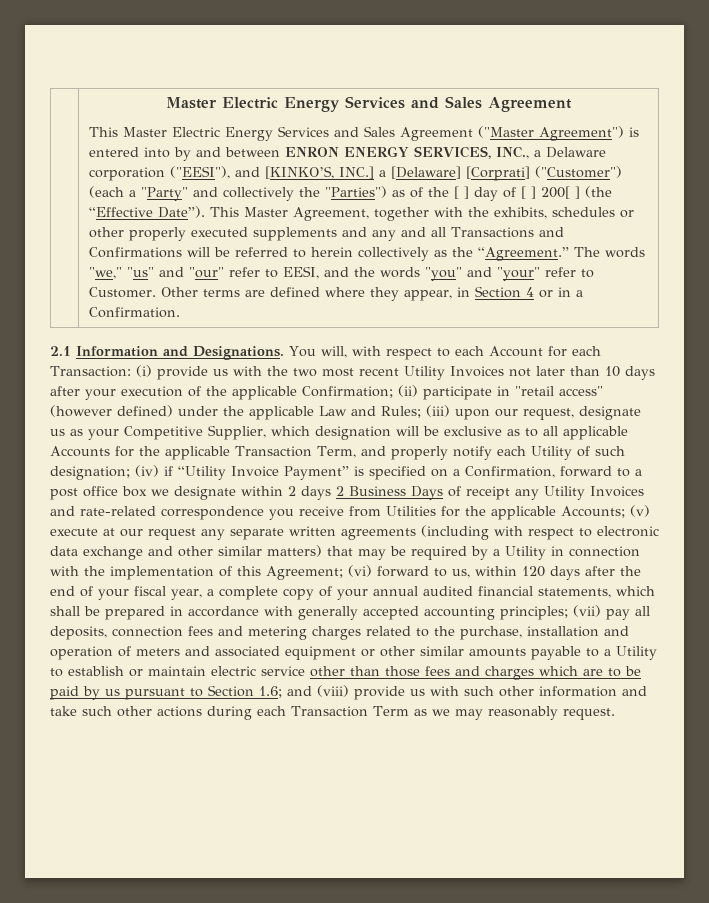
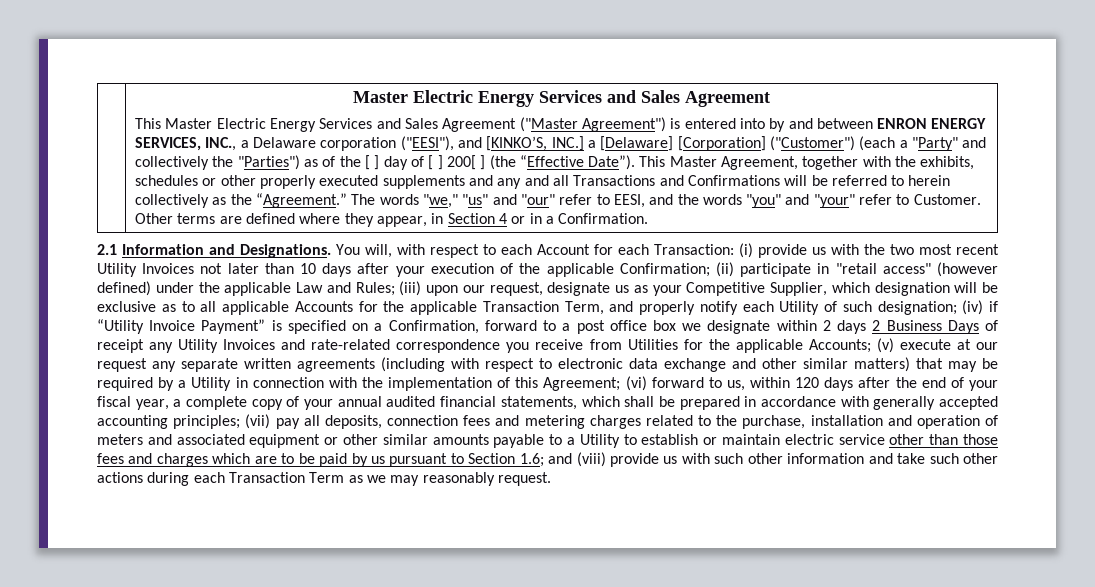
[465,166,530,181] [Corprati] -> [677,136,766,151] [Corporation]

